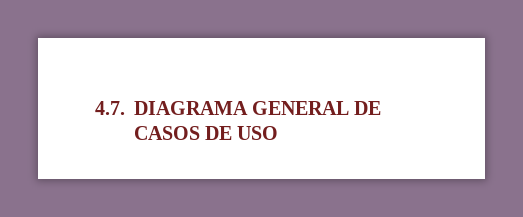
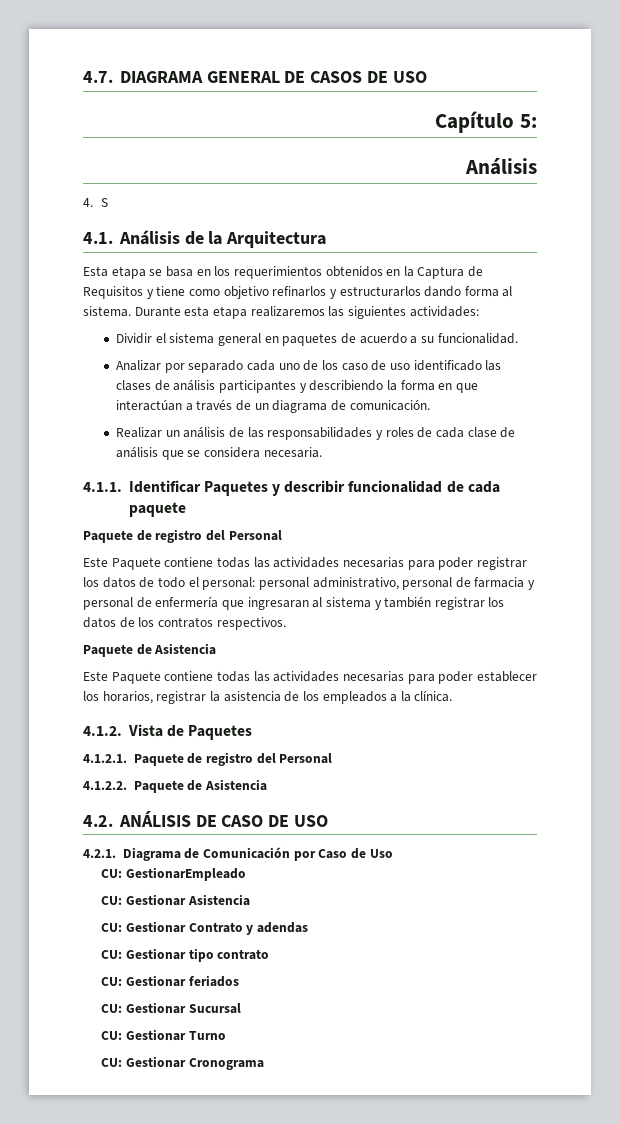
(279, 133) none -> [435,111,537,133] [465,158,537,175] [83,198,109,207] [83,230,327,248] [83,266,484,279] [83,286,513,299] [83,306,479,319] [116,333,518,346] [116,360,502,373] [116,379,479,393] [116,399,430,413] [116,426,516,440] [116,446,322,460] [83,480,500,496] [128,502,186,517] [83,529,282,543] [83,557,527,570] [83,577,536,590] [83,596,505,610] [83,617,286,630] [83,643,217,657] [83,671,537,684] [83,690,453,704] [83,724,253,740] [83,752,333,766] [83,779,268,793] [83,811,329,827] [83,847,393,861] [101,867,246,881] [101,894,250,906] [101,921,308,935] [101,948,270,962] [101,975,239,987] [101,1002,241,1014] [101,1029,226,1041] [101,1056,264,1070] // Capítulo 5: // Análisis // 4. S // 4.1. Análisis de la Arquitectura // Esta etapa se basa en los requerimientos obtenidos en la Captura de Requisitos y tiene como objetivo refinarlos y estructurarlos dando forma al sistema. Durante esta etapa realizaremos las siguientes actividades: // Dividir el sistema general en paquetes de acuerdo a su funcionalidad. // Analizar por separado cada uno de los caso de uso identificado las clases de análisis participantes y describiendo la forma en que interactúan a través de un diagrama de comunicación. // Realizar un análisis de las responsabilidades y roles de cada clase de análisis que se considera necesaria. // 4.1.1. Identificar Paquetes y describir funcionalidad de cada paquete // Paquete de registro del Personal // Este Paquete contiene todas las actividades necesarias para poder registrar los datos de todo el personal: personal administrativo, personal de farmacia y personal de enfermería que ingresaran al sistema y también registrar los datos de los contratos respectivos. // Paquete de Asistencia // Este Paquete contiene todas las actividades necesarias para poder establecer los horarios, registrar la asistencia de los empleados a la clínica. // 4.1.2. Vista de Paquetes // 4.1.2.1. Paquete de registro del Personal // 4.1.2.2. Paquete de Asistencia // 4.2. ANÁLISIS DE CASO DE USO // 4.2.1. Diagrama de Comunicación por Caso de Uso // CU: GestionarEmpleado // CU: Gestionar Asistencia // CU: Gestionar Contrato y adendas // CU: Gestionar tipo contrato // CU: Gestionar feriados // CU: Gestionar Sucursal // CU: Gestionar Turno // CU: Gestionar Cronograma

